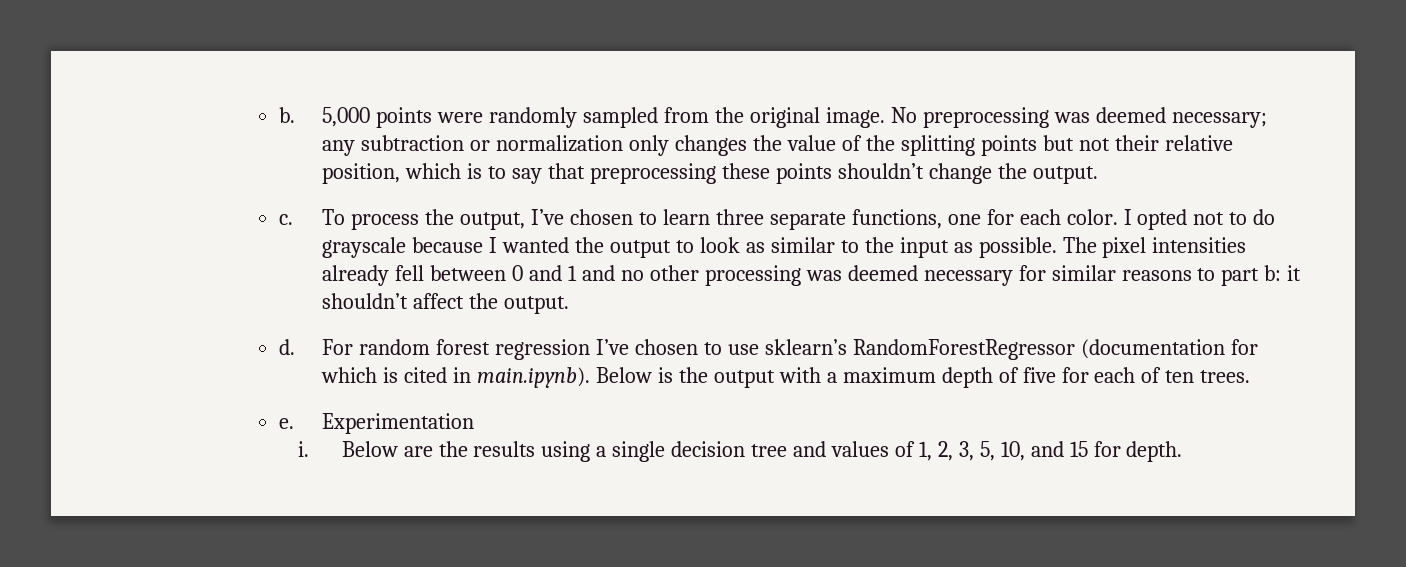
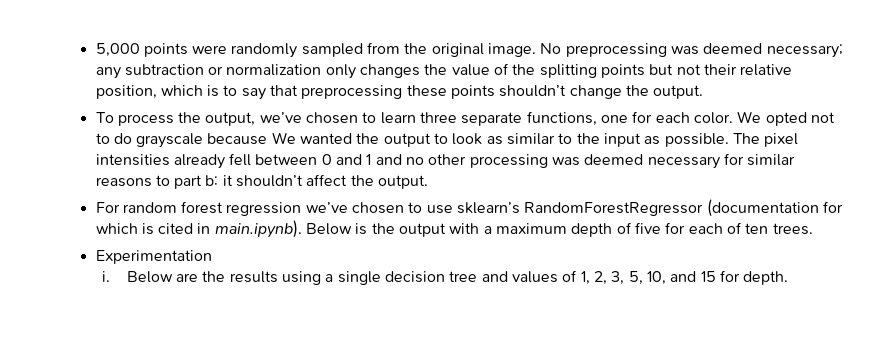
[279,107,296,123] b. -> (95, 50) none
[279,214,294,225] c. -> (704, 92) none
[531,209,565,225] I’ve -> [259,112,302,123] we’ve
[1123,209,1132,225] I -> [737,111,762,123] We
[489,237,498,253] I -> [271,132,296,144] We
[279,339,296,355] d. -> (429, 182) none
[596,339,630,355] I’ve -> [305,202,348,213] we’ve
[279,418,295,429] e. -> (813, 229) none

